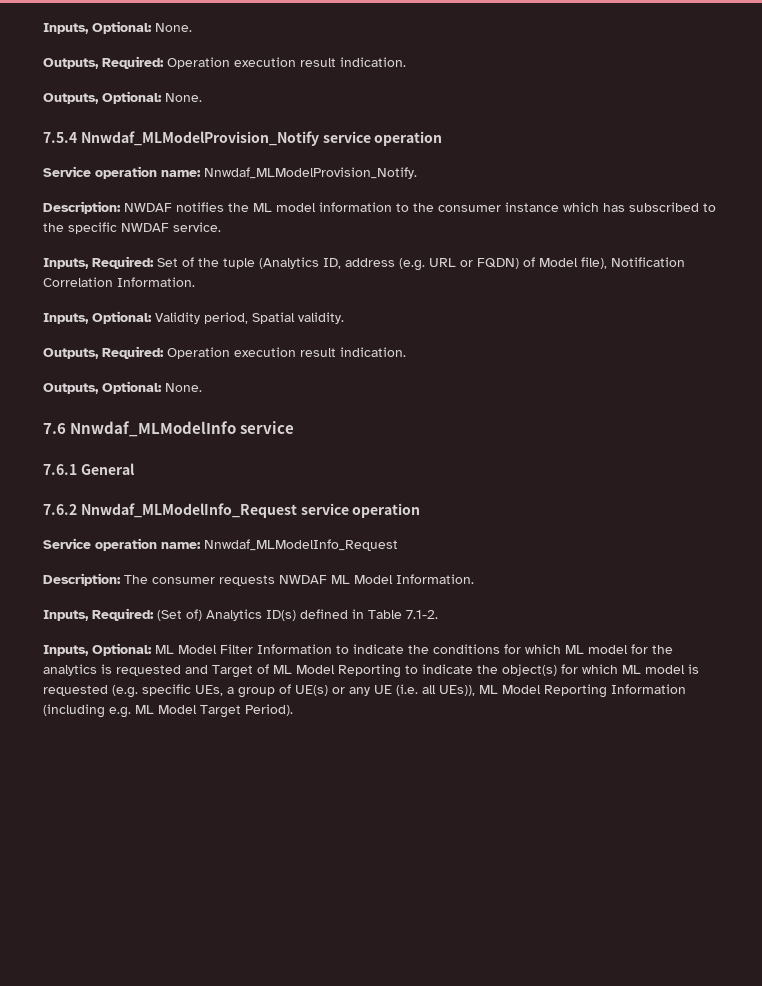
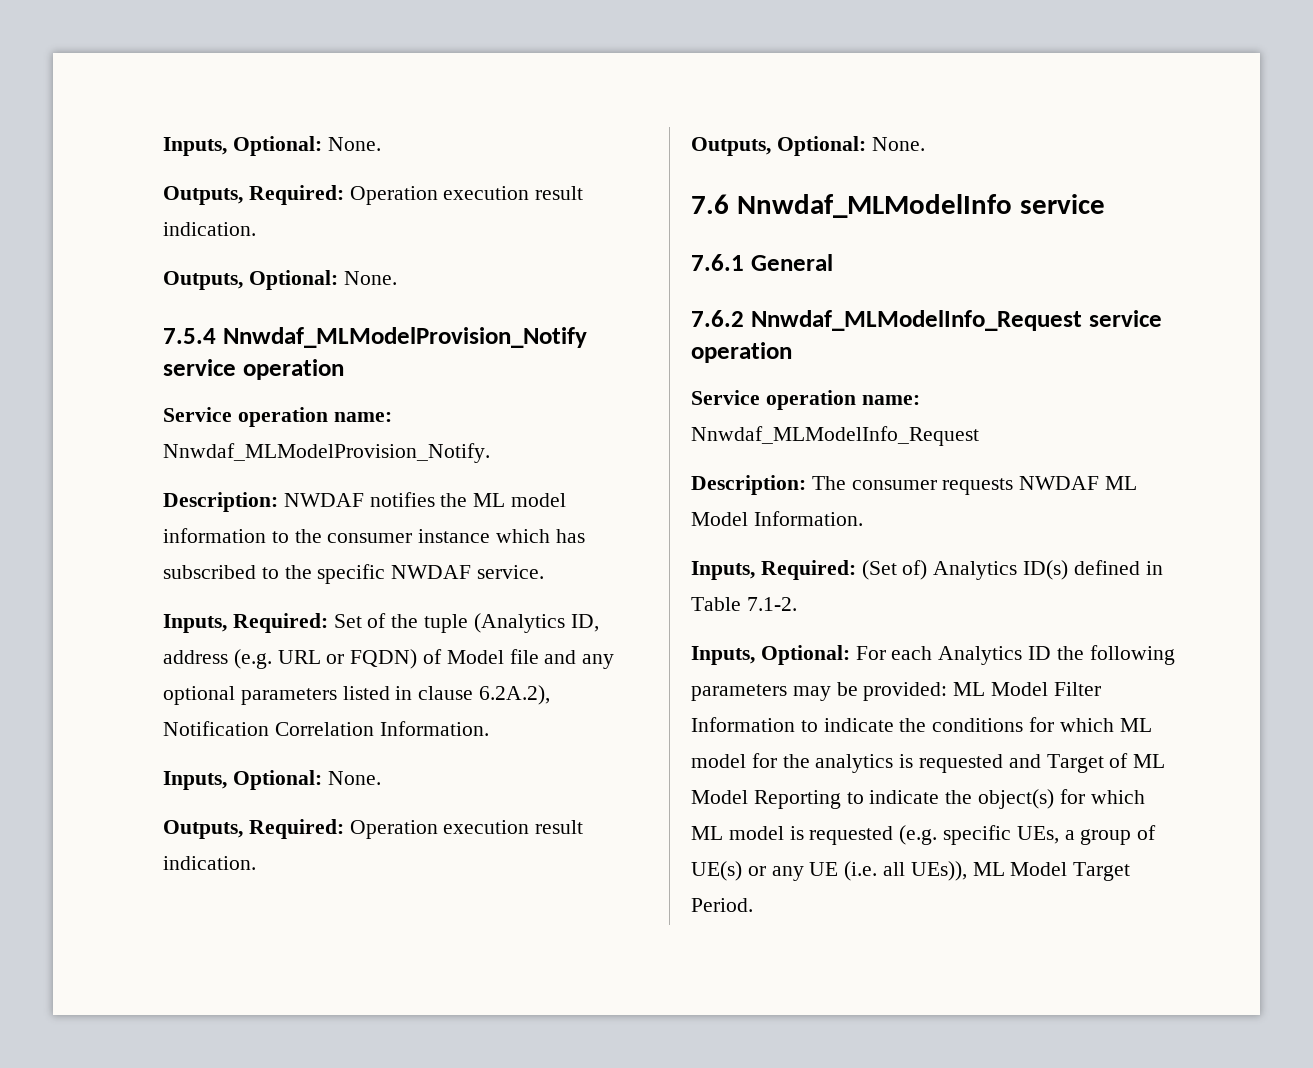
[581,257,607,269] file), -> [509,649,615,669] [163,685,551,705] file and any optional parameters listed in clause 6.2A.2),
[155,312,344,324] Validity period, Spatial validity. -> [327,771,381,785] None.
(152, 649) none -> [855,645,1175,665] [691,682,948,701] For each Analytics ID the following parameters may be provided:
[544,684,686,698] [43,704,293,718] Reporting Information (including e.g. ML Model Target Period). -> [1073,862,1131,881] [691,898,753,912] Target Period.

